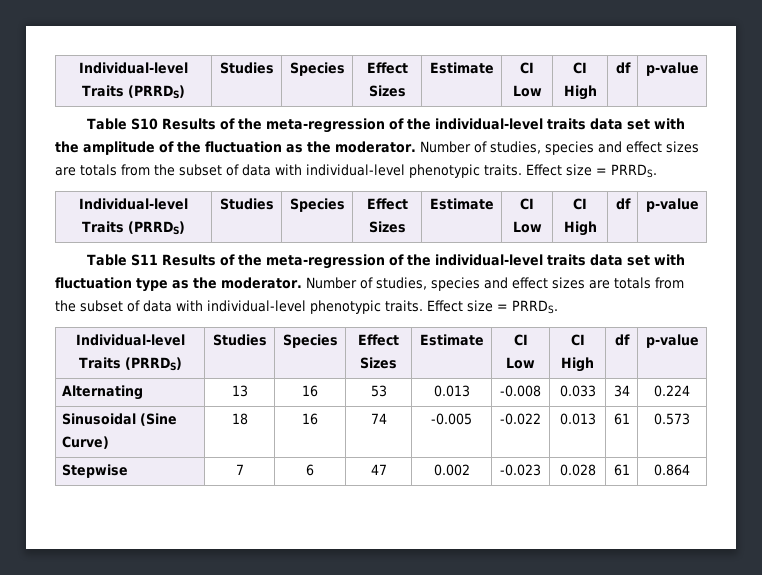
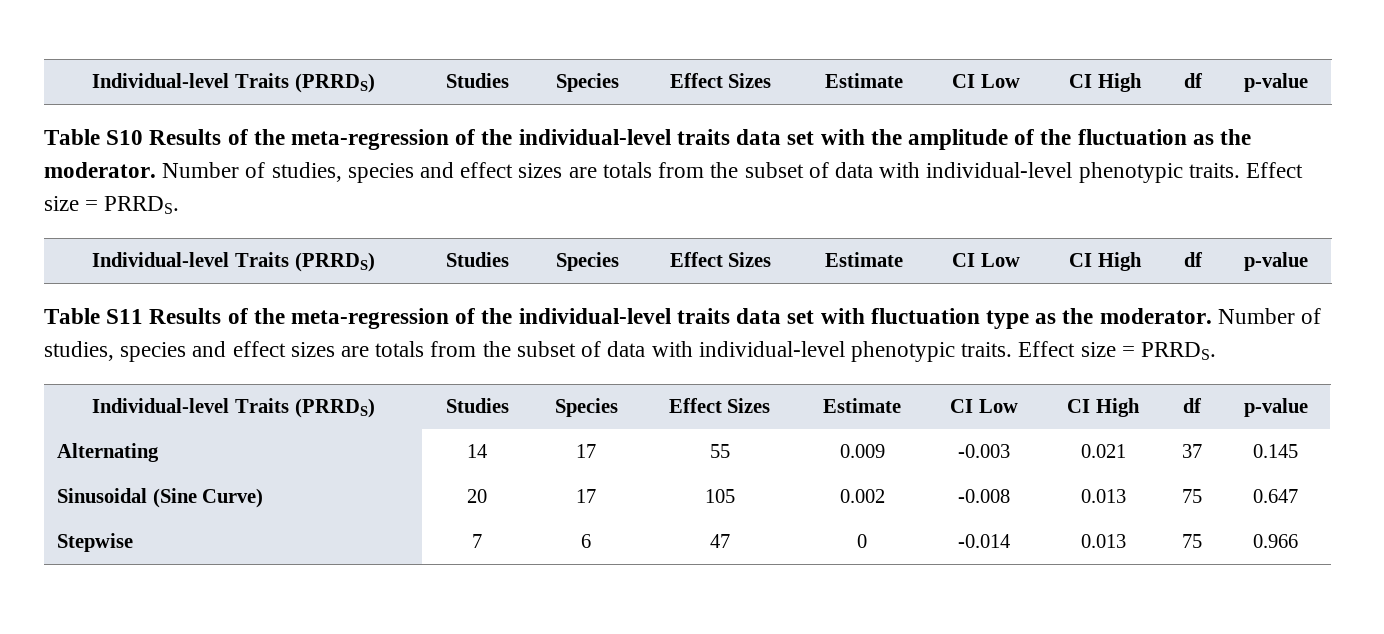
[231,385,248,397] [302,385,318,397] [370,385,387,397] [433,385,470,397] [500,385,541,397] [559,385,596,397] [613,385,630,397] [654,385,690,397] [62,413,178,426] [62,436,110,449] [231,413,248,425] [302,413,318,425] [370,413,387,424] [431,413,472,425] [500,413,541,425] [559,413,596,425] [613,413,630,425] [654,413,690,425] 13 | 16 | 53 | 0.013 | -0.008 | 0.033 | 34 | 0.224 // Sinusoidal (Sine Curve) | 18 | 16 | 74 | -0.005 | -0.022 | 0.013 | 61 | 0.573 -> [467,444,487,458] [576,444,596,458] [709,444,730,458] [839,444,885,458] [958,444,1010,458] [1080,444,1126,458] [1182,444,1202,458] [1253,444,1298,458] [57,488,264,508] [467,489,487,503] [576,489,596,503] [704,489,735,503] [839,489,885,503] [958,489,1010,503] [1080,489,1126,503] [1182,489,1202,503] [1253,489,1298,503] 14 | 17 | 55 | 0.009 | -0.003 | 0.021 | 37 | 0.145 // Sinusoidal (Sine Curve) | 20 | 17 | 105 | 0.002 | -0.008 | 0.013 | 75 | 0.647
[433,464,470,476] [500,464,541,476] [559,464,596,476] [613,464,630,476] [654,464,690,476] 0.002 | -0.023 | 0.028 | 61 | 0.864 -> [857,534,867,548] [958,534,1010,548] [1080,534,1126,548] [1182,534,1202,548] [1253,534,1298,548] 0 | -0.014 | 0.013 | 75 | 0.966

